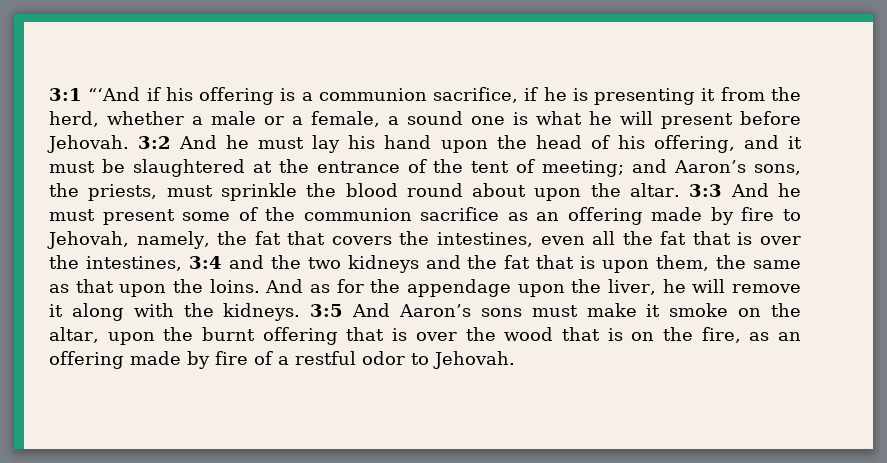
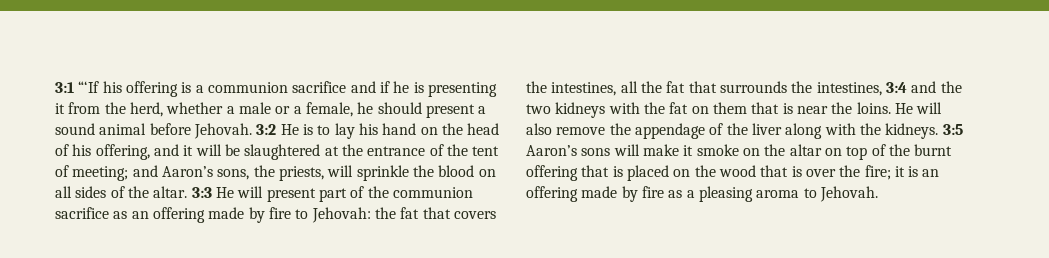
[88,87,161,101] “‘And if -> [78,81,100,93] “‘If
[433,87,519,103] sacrifice, -> [292,81,376,93] sacrifice and
[388,111,801,129] [47,135,305,153] a sound one is what he will present before Jehovah. 3:2 And he must -> [357,102,487,118] [55,123,331,139] he should present a sound animal before Jehovah. 3:2 He is to
[440,140,488,153] upon -> [420,127,438,135] on
[49,161,95,173] must -> [195,144,222,156] will
[166,185,213,197] must -> [327,165,354,177] will
[406,183,802,201] [49,209,231,225] round about upon the altar. 3:3 And he must present some -> [478,169,496,177] [55,186,347,202] on all sides of the altar. 3:3 He will present part
[47,231,210,249] Jehovah, namely, -> [311,207,371,223] Jehovah:
[540,236,585,245] even -> (617, 89) none
[737,232,801,245] is over -> [719,81,787,93] surrounds
[425,255,801,273] [49,279,801,297] [49,304,63,317] and the fat that is upon them, the same as that upon the loins. And as for the appendage upon the liver, he will remove it -> [608,102,943,114] [526,123,782,139] with the fat on them that is near the loins. He will also remove the appendage of the liver
[352,303,391,317] And -> (963, 129) none
[531,305,578,317] must -> [613,144,640,156] will
[49,327,155,345] altar, upon -> [789,144,886,160] altar on top of
[415,332,457,341] over -> [626,165,691,181] placed on
[631,327,801,343] [49,351,405,369] on the fire, as an offering made by fire of a restful odor -> [805,165,940,180] [526,186,800,202] over the fire; it is an offering made by fire as a pleasing aroma

